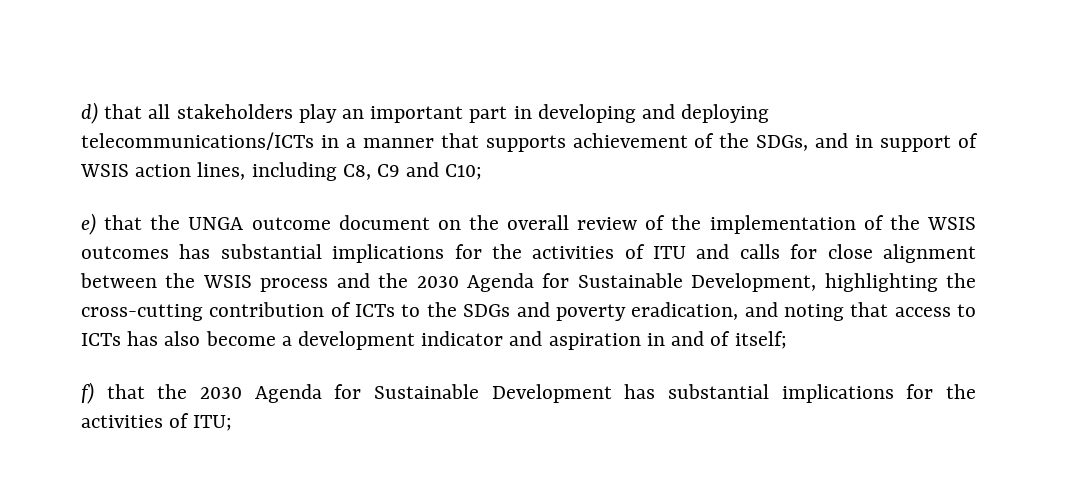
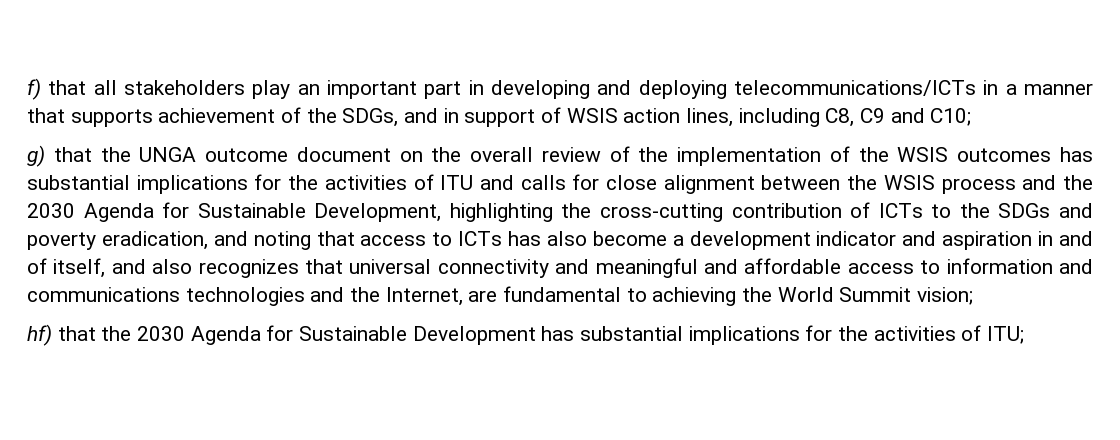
[81,102,98,124] d) -> [27,78,41,100] f)
[81,213,96,235] e) -> [27,145,45,167] g)
[734,331,787,349] [81,382,94,404] itself; // f) -> [53,258,1093,278] [27,286,974,306] [27,324,52,346] itself, and also recognizes that universal connectivity and meaningful and affordable access to information and communications technologies and the Internet, are fundamental to achieving the World Summit vision; // hf)

